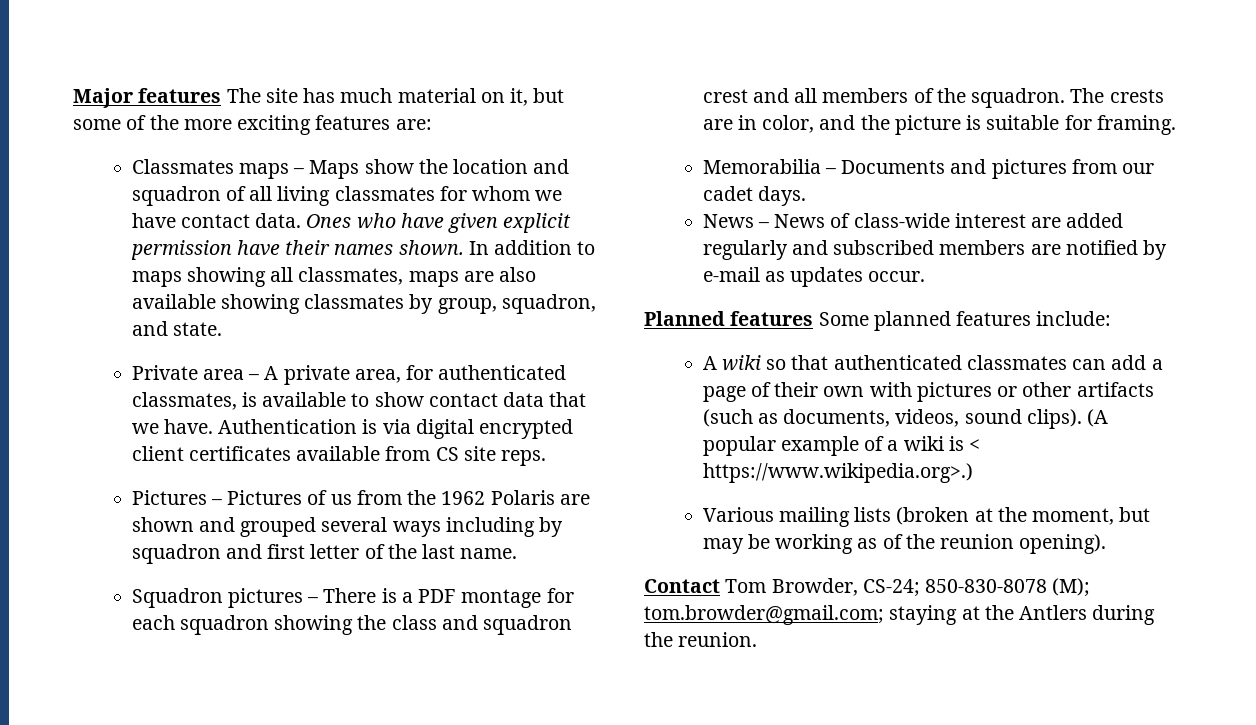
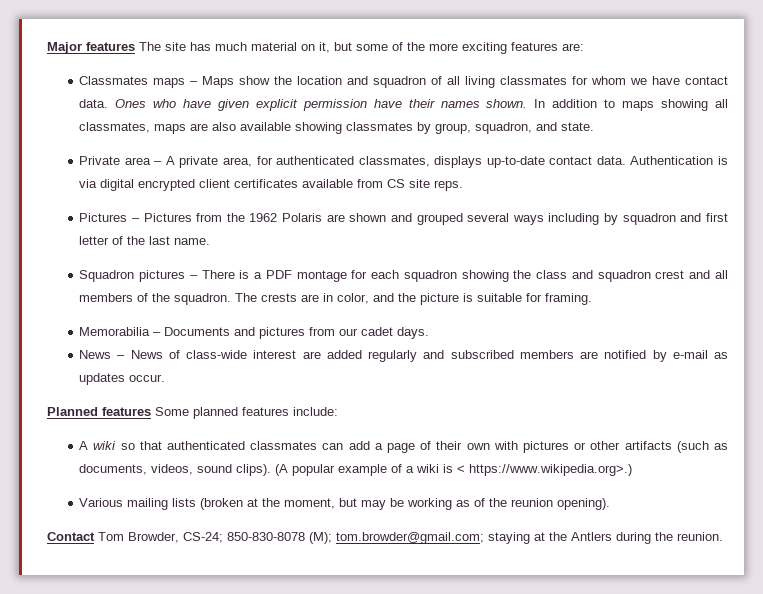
[241,392,587,407] [131,419,213,434] is available to show contact data that we have. -> [434,156,626,168] displays up-to-date contact data.
[307,490,352,505] of us -> (192, 217) none

